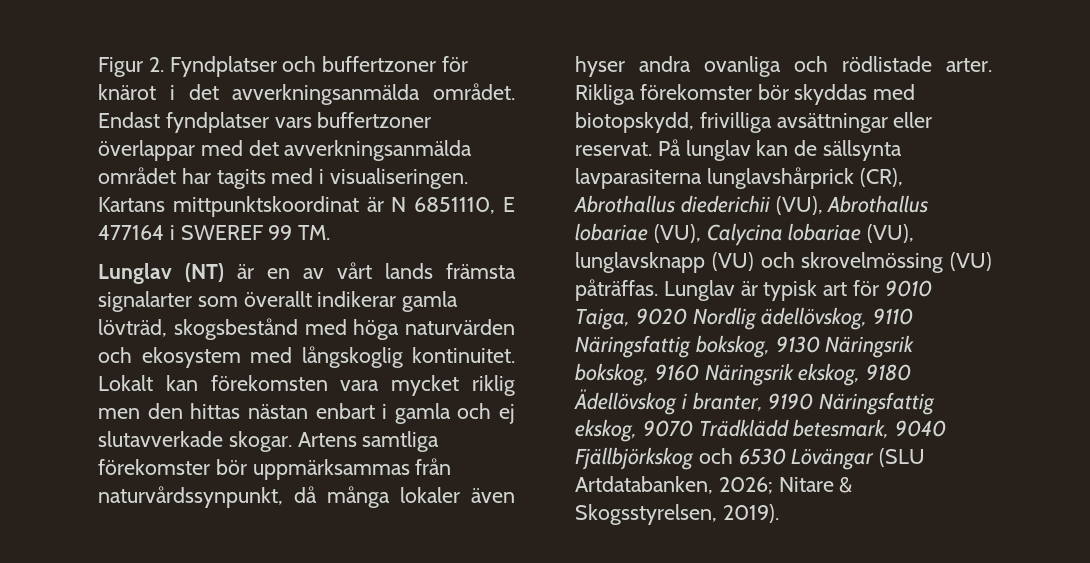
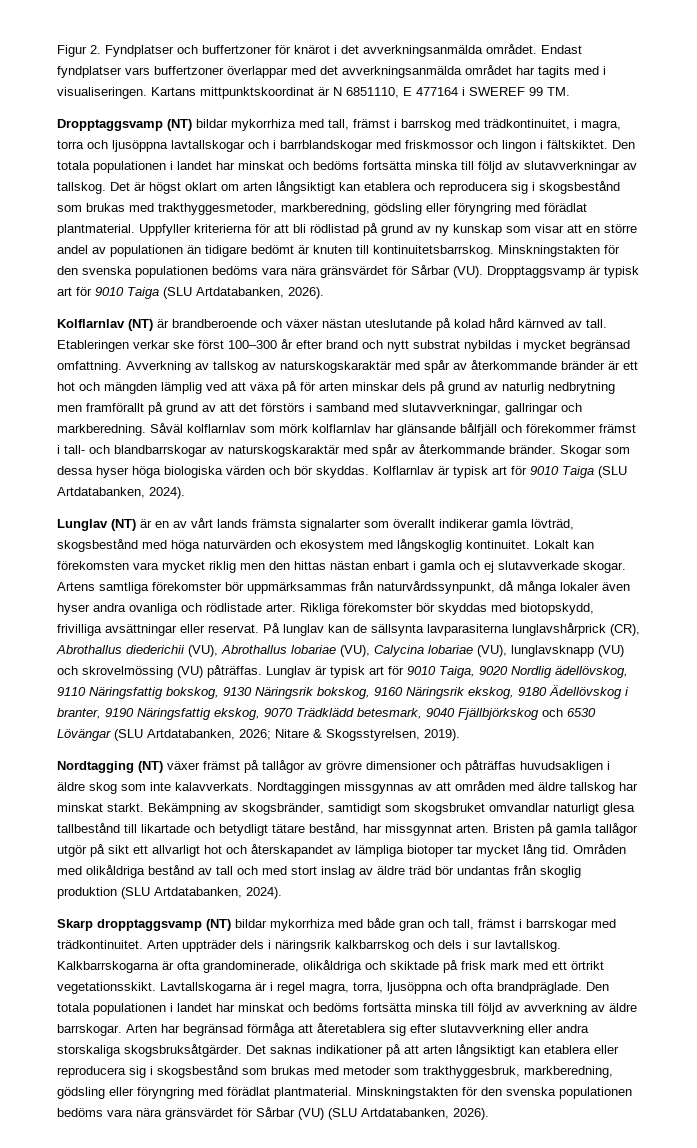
(331, 232) none -> [57,119,621,131] [57,140,635,152] [57,161,637,173] [57,181,620,194] [57,203,587,215] [57,223,637,236] [57,245,620,257] [57,265,639,278] [57,287,324,299] [57,318,607,331] [57,339,630,352] [57,360,638,373] [57,381,615,394] [57,402,582,415] [57,423,636,436] [57,444,630,457] [57,466,627,478] [57,487,185,499] // Dropptaggsvamp (NT) bildar mykorrhiza med tall, främst i barrskog med trädkontinuitet, i magra, torra och ljusöppna lavtallskogar och i barrblandskogar med friskmossor och lingon i fältskiktet. Den totala populationen i landet har minskat och bedöms fortsätta minska till följd av slutavverkningar av tallskog. Det är högst oklart om arten långsiktigt kan etablera och reproducera sig i skogsbestånd som brukas med trakthyggesmetoder, markberedning, gödsling eller föryngring med förädlat plantmaterial. Uppfyller kriterierna för att bli rödlistad på grund av ny kunskap som visar att en större andel av populationen än tidigare bedömt är knuten till kontinuitetsbarrskog. Minskningstakten för den svenska populationen bedöms vara nära gränsvärdet för Sårbar (VU). Dropptaggsvamp är typisk art för 9010 Taiga (SLU Artdatabanken, 2026). // Kolflarnlav (NT) är brandberoende och växer nästan uteslutande på kolad hård kärnved av tall. Etableringen verkar ske först 100–300 år efter brand och nytt substrat nybildas i mycket begränsad omfattning. Avverkning av tallskog av naturskogskaraktär med spår av återkommande bränder är ett hot och mängden lämplig ved att växa på för arten minskar dels på grund av naturlig nedbrytning men framförallt på grund av att det förstörs i samband med slutavverkningar, gallringar och markberedning. Såväl kolflarnlav som mörk kolflarnlav har glänsande bålfjäll och förekommer främst i tall- och blandbarrskogar av naturskogskaraktär med spår av återkommande bränder. Skogar som dessa hyser höga biologiska värden och bör skyddas. Kolflarnlav är typisk art för 9010 Taiga (SLU Artdatabanken, 2024).
(779, 513) none -> [57,760,610,773] [57,781,638,794] [57,803,635,815] [57,823,638,836] [57,844,626,857] [57,865,581,878] [57,887,282,899] [57,918,616,931] [57,940,561,952] [57,960,604,973] [57,982,609,994] [57,1003,637,1015] [57,1023,589,1036] [57,1044,619,1057] [57,1065,613,1078] [57,1087,632,1099] [57,1107,489,1120] // Nordtagging (NT) växer främst på tallågor av grövre dimensioner och påträffas huvudsakligen i äldre skog som inte kalavverkats. Nordtaggingen missgynnas av att områden med äldre tallskog har minskat starkt. Bekämpning av skogsbränder, samtidigt som skogsbruket omvandlar naturligt glesa tallbestånd till likartade och betydligt tätare bestånd, har missgynnat arten. Bristen på gamla tallågor utgör på sikt ett allvarligt hot och återskapandet av lämpliga biotoper tar mycket lång tid. Områden med olikåldriga bestånd av tall och med stort inslag av äldre träd bör undantas från skoglig produktion (SLU Artdatabanken, 2024). // Skarp dropptaggsvamp (NT) bildar mykorrhiza med både gran och tall, främst i barrskogar med trädkontinuitet. Arten uppträder dels i näringsrik kalkbarrskog och dels i sur lavtallskog. Kalkbarrskogarna är ofta grandominerade, olikåldriga och skiktade på frisk mark med ett örtrikt vegetationsskikt. Lavtallskogarna är i regel magra, torra, ljusöppna och ofta brandpräglade. Den totala populationen i landet har minskat och bedöms fortsätta minska till följd av avverkning av äldre barrskogar. Arten har begränsad förmåga att återetablera sig efter slutavverkning eller andra storskaliga skogsbruksåtgärder. Det saknas indikationer på att arten långsiktigt kan etablera eller reproducera sig i skogsbestånd som brukas med metoder som trakthyggesbruk, markberedning, gödsling eller föryngring med förädlat plantmaterial. Minskningstakten för den svenska populationen bedöms vara nära gränsvärdet för Sårbar (VU) (SLU Artdatabanken, 2026).

